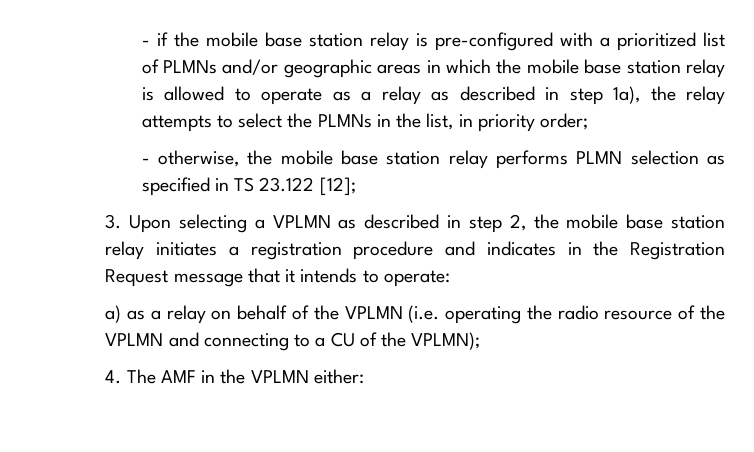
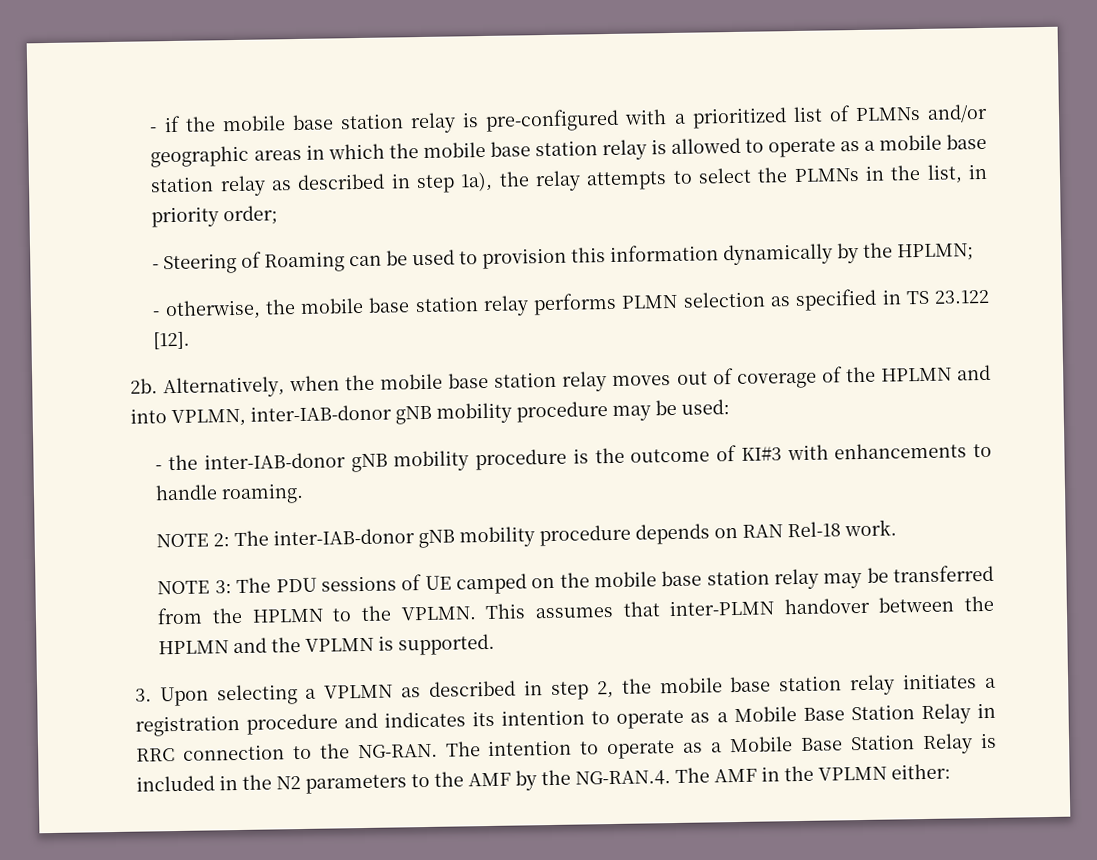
(372, 96) none -> [878,133,988,151] [150,176,215,193] mobile base station
(589, 121) none -> [152,242,975,275] // - Steering of Roaming can be used to provision this information dynamically by the HPLMN;
[319,177,356,196] [12]; -> [153,331,191,350] [129,364,991,399] [129,399,730,428] [155,442,992,473] [155,482,305,505] [156,519,898,549] [157,564,995,595] [157,595,995,625] [158,633,496,656] [12]. // 2b. Alternatively, when the mobile base station relay moves out of coverage of the HPLMN and into VPLMN, inter-IAB-donor gNB mobility procedure may be used: // - the inter-IAB-donor gNB mobility procedure is the outcome of KI#3 with enhancements to handle roaming. // NOTE 2: The inter-IAB-donor gNB mobility procedure depends on RAN Rel-18 work. // NOTE 3: The PDU sessions of UE camped on the mobile base station relay may be transferred from the HPLMN to the VPLMN. This assumes that inter-PLMN handover between the HPLMN and the VPLMN is supported.
[567,241,726,260] [105,268,450,287] [105,305,725,324] [105,332,481,351] [105,370,122,384] in the Registration Request message that it intends to operate: // a) as a relay on behalf of the VPLMN (i.e. operating the radio resource of the VPLMN and connecting to a CU of the VPLMN); // 4. -> [472,702,996,729] [135,732,997,762] [135,769,671,794] its intention to operate as a Mobile Base Station Relay in RRC connection to the NG-RAN. The intention to operate as a Mobile Base Station Relay is included in the N2 parameters to the AMF by the NG-RAN.4.

